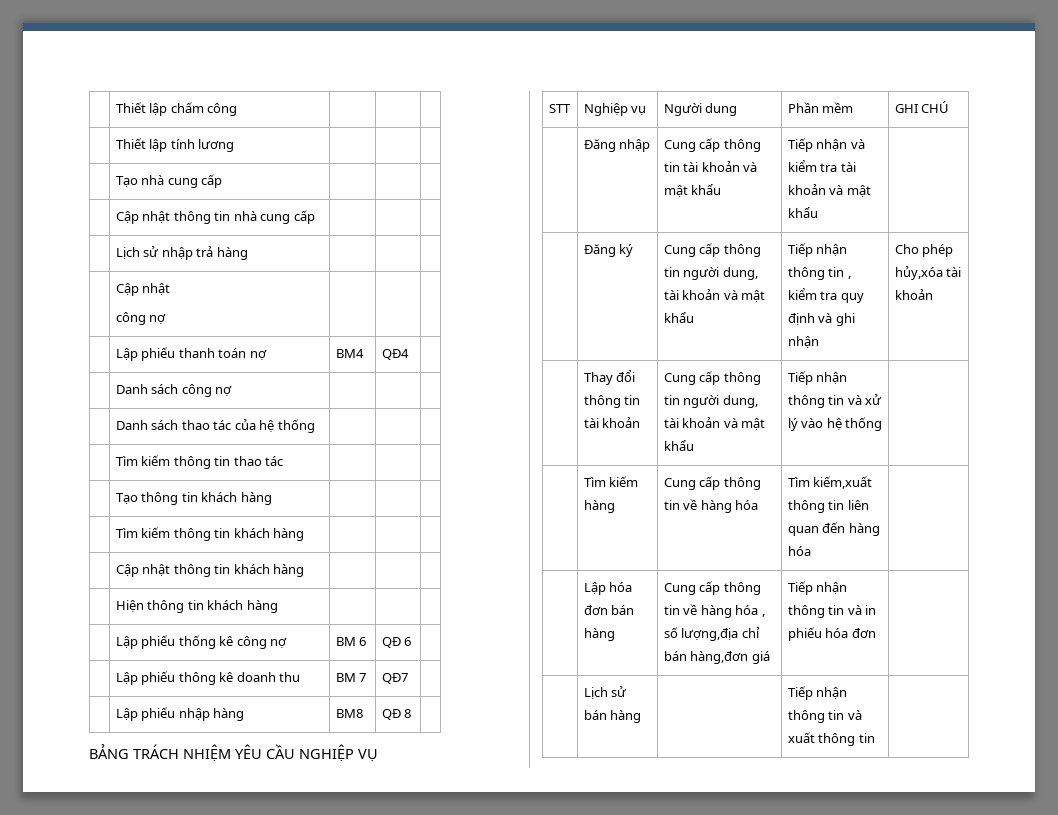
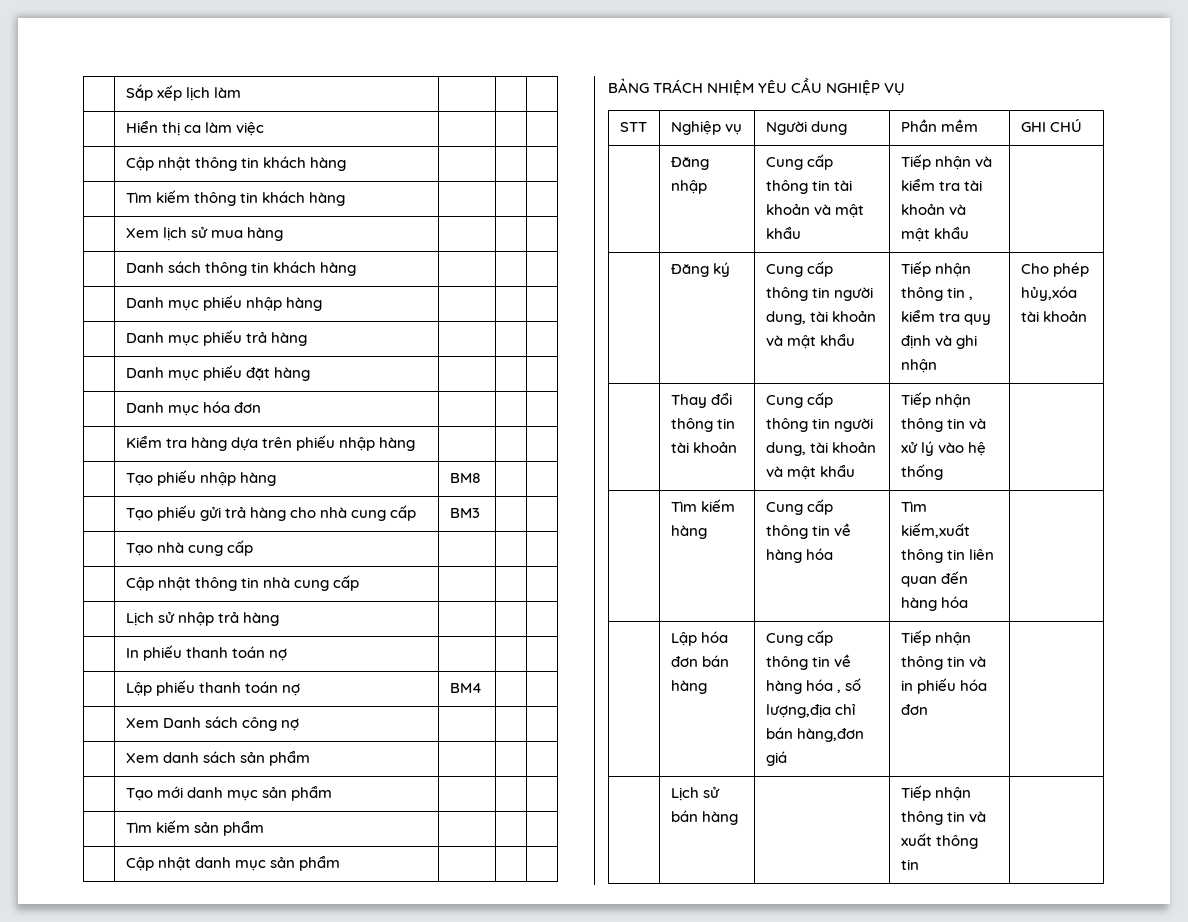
[115,102,238,116] [115,138,235,152] | Thiết lập chấm công | | | // | Thiết lập tính lương | -> [125,84,241,101] [125,120,265,136] [125,156,347,171] [125,190,346,206] [125,226,284,241] [125,261,357,276] [125,295,323,311] [125,330,308,346] [125,365,311,381] [125,401,261,416] [125,435,416,451] [125,470,276,486] [449,473,481,483] [125,505,417,521] [449,508,480,518] | Sắp xếp lịch làm | | | // | Hiển thị ca làm việc | | | // | Cập nhật thông tin khách hàng | | | // | Tìm kiếm thông tin khách hàng | | | // | Xem lịch sử mua hàng | | | // | Danh sách thông tin khách hàng | | | // | Danh mục phiếu nhập hàng | | | // | Danh mục phiếu trả hàng | | | // | Danh mục phiếu đặt hàng | | | // | Danh mục hóa đơn | | | // | Kiểm tra hàng dựa trên phiếu nhập hàng | | | // | Tạo phiếu nhập hàng | BM8 | | // | Tạo phiếu gửi trả hàng cho nhà cung cấp | BM3
[115,283,171,296] [115,312,146,325] Cập nhật // công -> [125,645,265,661] In phiếu thanh toán
[381,349,409,360] QĐ4 | // | -> [125,718,159,728] | // | Xem
[115,419,315,433] [115,455,284,469] [115,492,272,505] [115,527,305,541] [115,564,305,577] [115,600,278,613] [115,635,288,649] [335,637,367,646] [381,637,412,648] [115,671,301,685] [335,673,367,682] [381,673,408,684] [115,707,245,721] [335,709,363,718] [381,709,412,720] Danh sách thao tác của hệ thống | | | // | Tìm kiếm thông tin thao tác | | | // | Tạo thông tin khách hàng | | | // | Tìm kiếm thông tin khách hàng | | | // | Cập nhật thông tin khách hàng | | | // | Hiện thông tin khách hàng | | | // | Lập phiếu thống kê công nợ | BM 6 | QĐ 6 | // | Lập phiếu thông kê doanh thu | BM 7 | QĐ7 | // | Lập phiếu nhập hàng | BM8 | QĐ 8 -> [125,750,311,766] [125,785,333,801] [125,820,264,836] [125,855,341,871] Xem danh sách sản phẩm | | | // | Tạo mới danh mục sản phẩm | | | // | Tìm kiếm sản phẩm | | | // | Cập nhật danh mục sản phẩm | |

